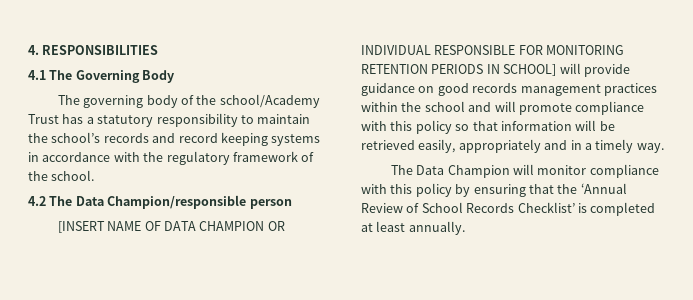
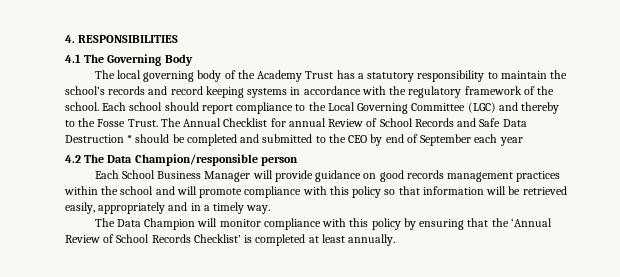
(80, 100) none -> [116,70,141,79] local
[219,94,320,108] school/Academy -> [257,70,303,82] Academy
(95, 175) none -> [102,102,560,114] [65,118,527,127] [65,134,523,146] Each school should report compliance to the Local Governing Committee (LGC) and thereby to the Fosse Trust. The Annual Checklist for annual Review of School Records and Safe Data Destruction * should be completed and submitted to the CEO by end of September each year
[57,221,285,233] [361,45,625,55] [361,64,557,76] [INSERT NAME OF DATA CHAMPION OR INDIVIDUAL RESPONSIBLE FOR MONITORING RETENTION PERIODS IN SCHOOL] -> [94,170,251,182] Each School Business Manager

